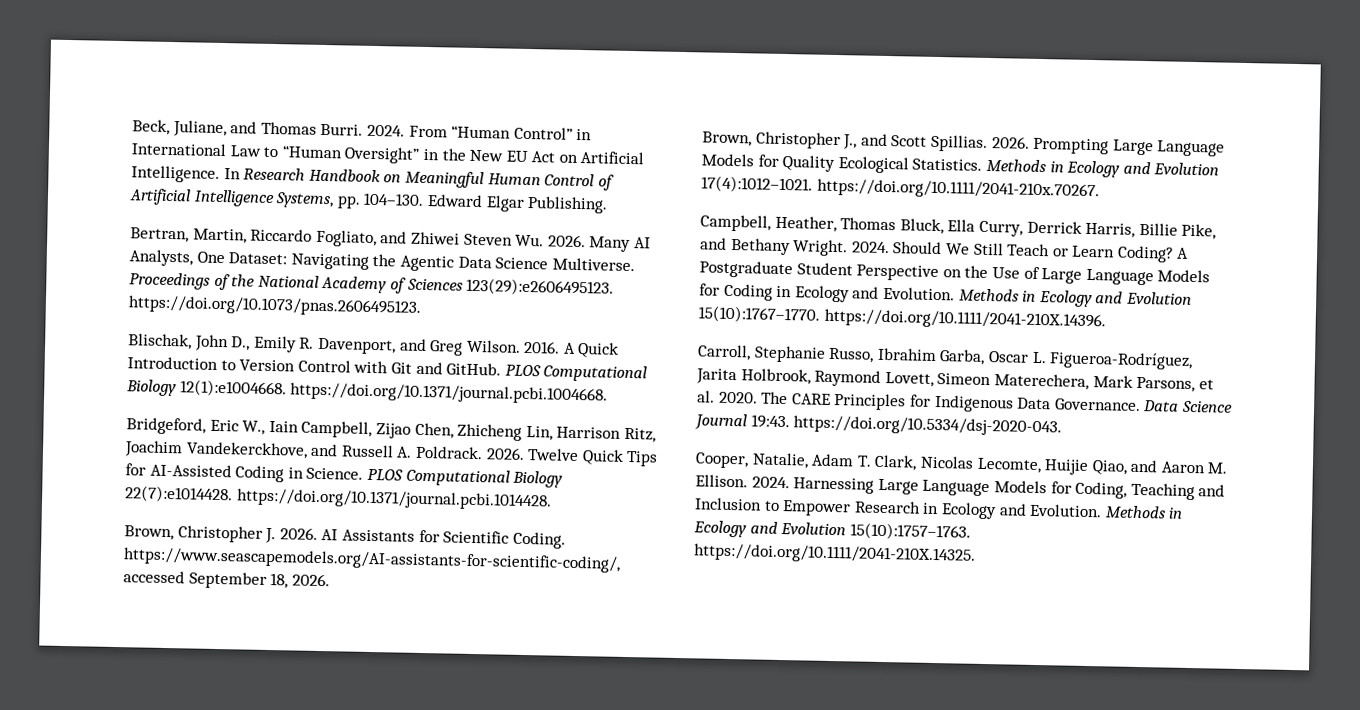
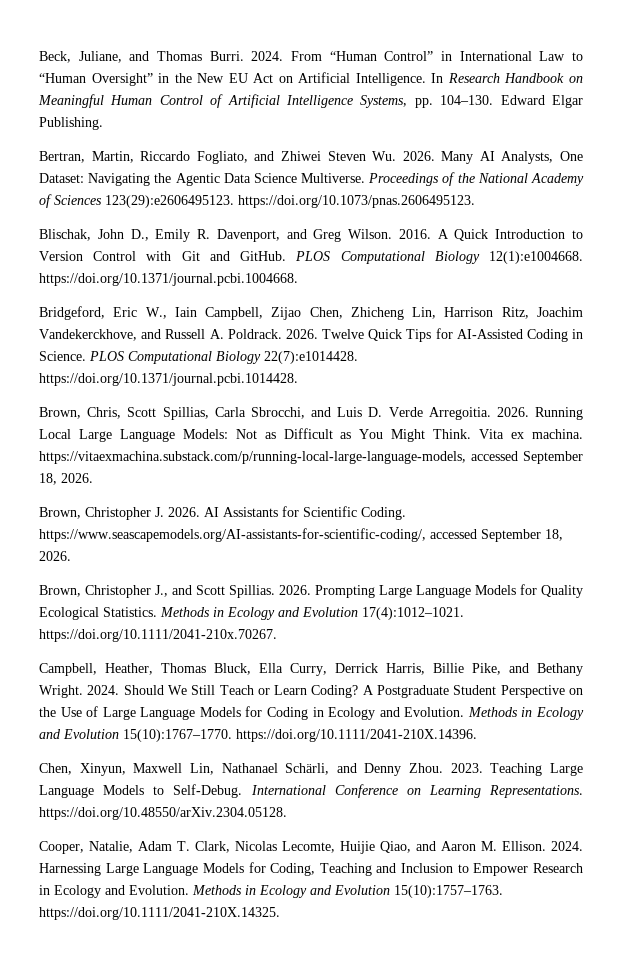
(552, 499) none -> [39,407,584,420] [39,428,583,442] [39,451,583,464] [39,473,93,485] // Brown, Chris, Scott Spillias, Carla Sbrocchi, and Luis D. Verde Arregoitia. 2026. Running Local Large Language Models: Not as Difficult as You Might Think. Vita ex machina. https://vitaexmachina.substack.com/p/running-local-large-language-models, accessed September 18, 2026.
[697,344,1194,371] [696,368,1214,393] [697,390,1233,413] [694,413,1063,437] Carroll, Stephanie Russo, Ibrahim Garba, Oscar L. Figueroa-Rodríguez, Jarita Holbrook, Raymond Lovett, Simeon Materechera, Mark Parsons, et al. 2020. The CARE Principles for Indigenous Data Governance. Data Science Journal 19:43. https://doi.org/10.5334/dsj-2020-043. -> [39,763,583,776] [39,784,583,798] [39,807,287,820] Chen, Xinyun, Maxwell Lin, Nathanael Schärli, and Denny Zhou. 2023. Teaching Large Language Models to Self-Debug. International Conference on Learning Representations. https://doi.org/10.48550/arXiv.2304.05128.

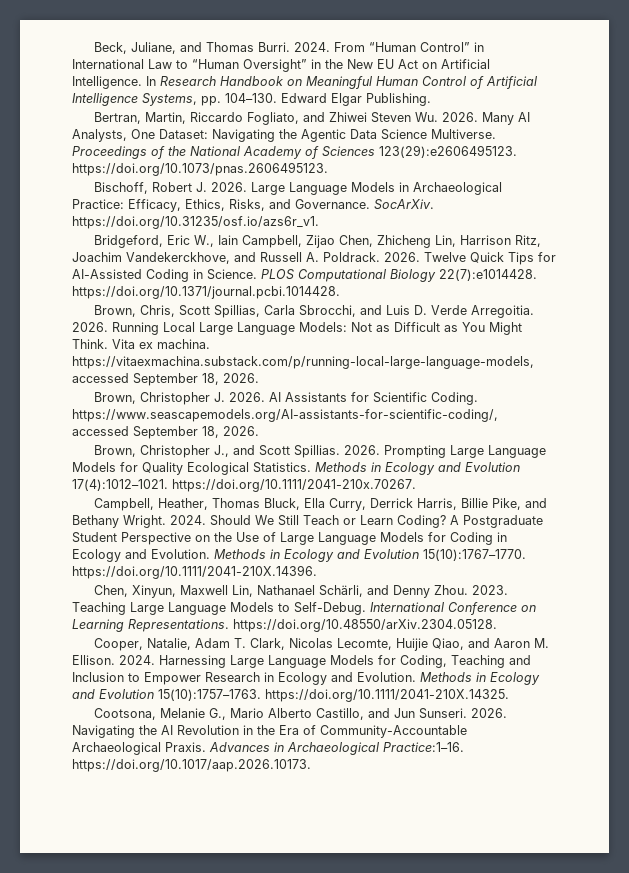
[39,229,583,242] [39,251,583,264] [39,273,298,286] Blischak, John D., Emily R. Davenport, and Greg Wilson. 2016. A Quick Introduction to Version Control with Git and GitHub. PLOS Computational Biology 12(1):e1004668. https://doi.org/10.1371/journal.pcbi.1004668. -> [93,182,502,195] [72,199,434,212] [72,216,319,229] Bischoff, Robert J. 2026. Large Language Models in Archaeological Practice: Efficacy, Ethics, Risks, and Governance. SocArXiv. https://doi.org/10.31235/osf.io/azs6r_v1.
(280, 913) none -> [93,708,507,720] [72,725,467,738] [72,742,464,755] [72,759,311,772] // Cootsona, Melanie G., Mario Alberto Castillo, and Jun Sunseri. 2026. Navigating the AI Revolution in the Era of Community-Accountable Archaeological Praxis. Advances in Archaeological Practice:1–16. https://doi.org/10.1017/aap.2026.10173.

